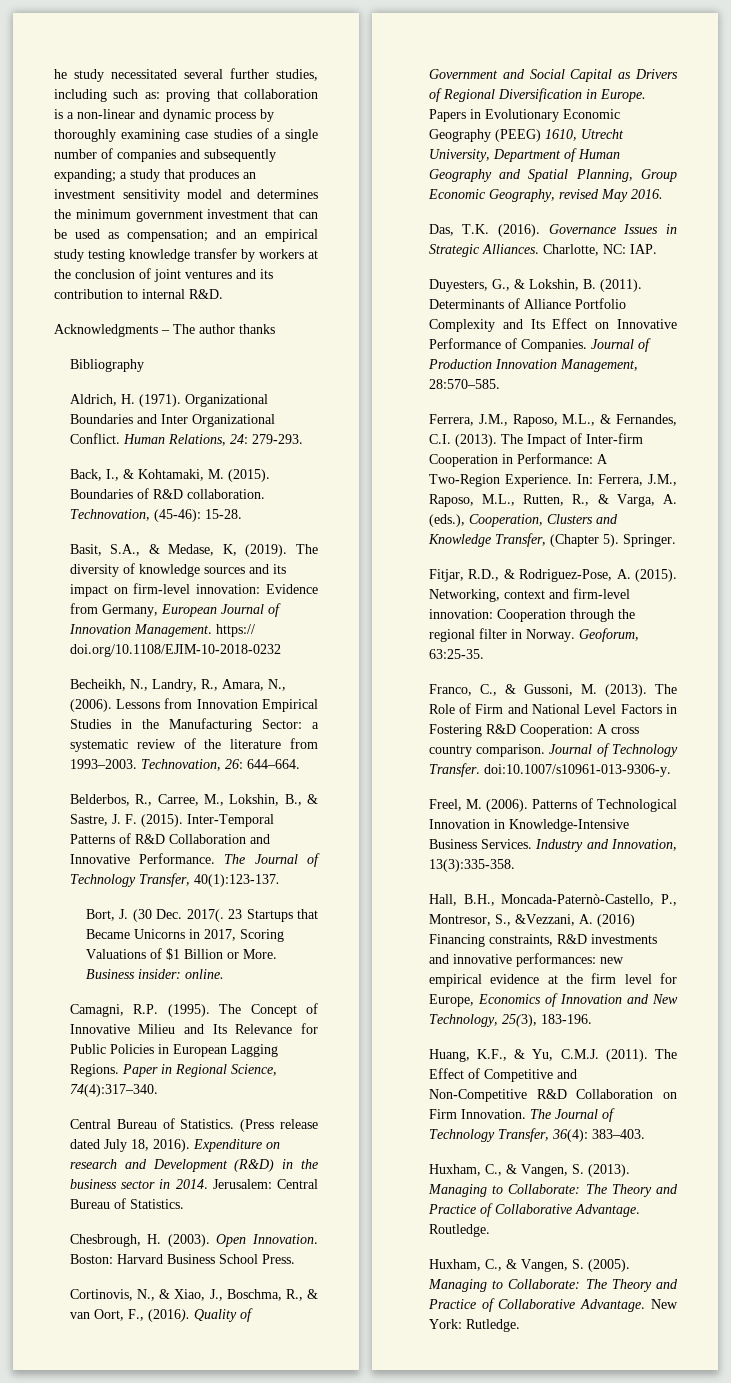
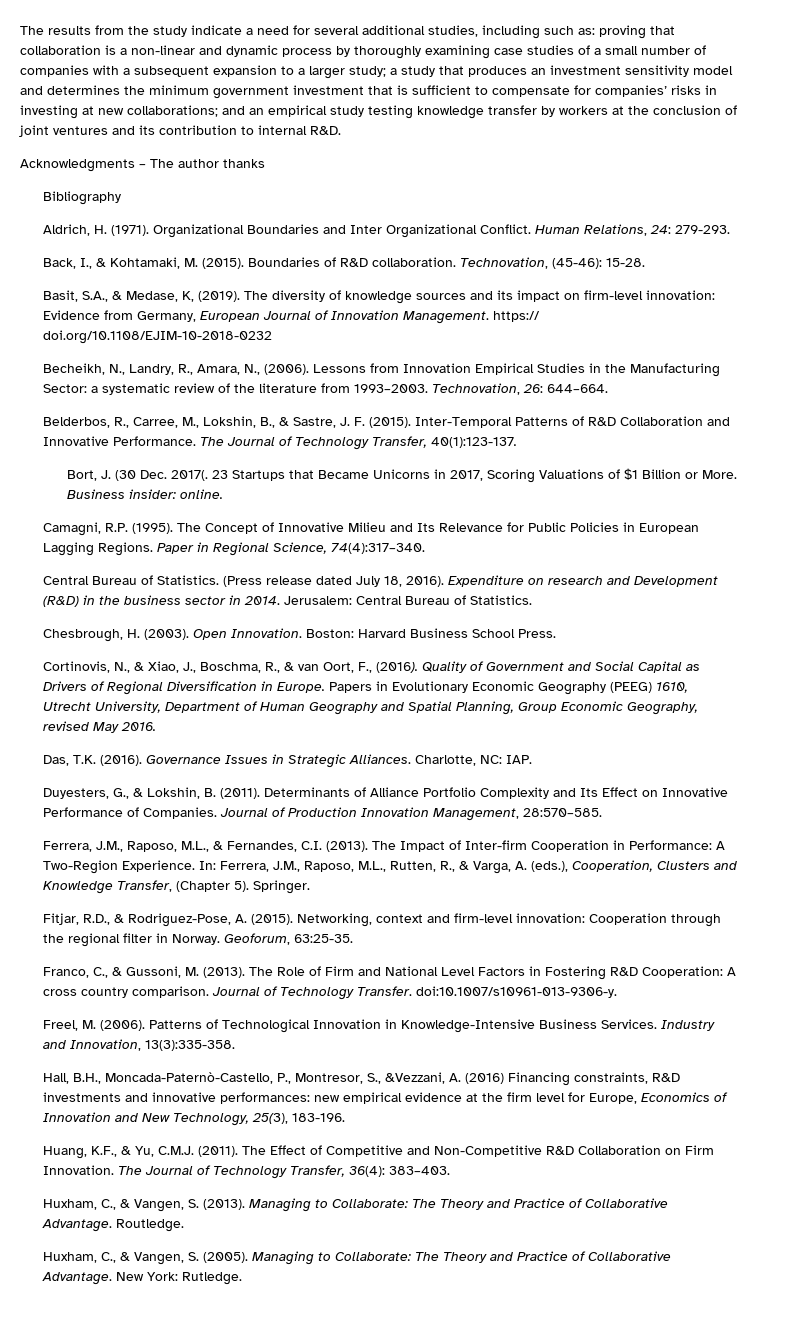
[54,68,269,82] he study necessitated several further -> [20,25,425,37] The results from the study indicate a need for several additional
[285,129,318,142] single -> [605,46,638,55] small
[180,149,276,162] [54,169,116,182] and subsequently expanding; -> [93,65,386,79] with a subsequent expansion to a larger study;
[299,212,318,219] [54,229,208,242] can be used as compensation; -> [397,85,717,97] [20,105,218,119] is sufficient to compensate for companies’ risks in investing at new collaborations;

